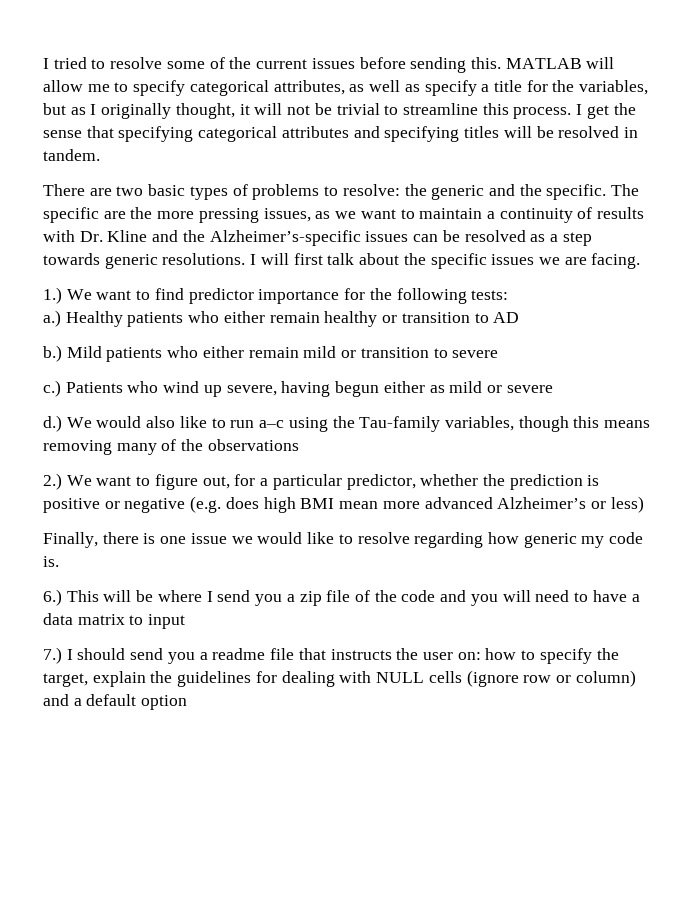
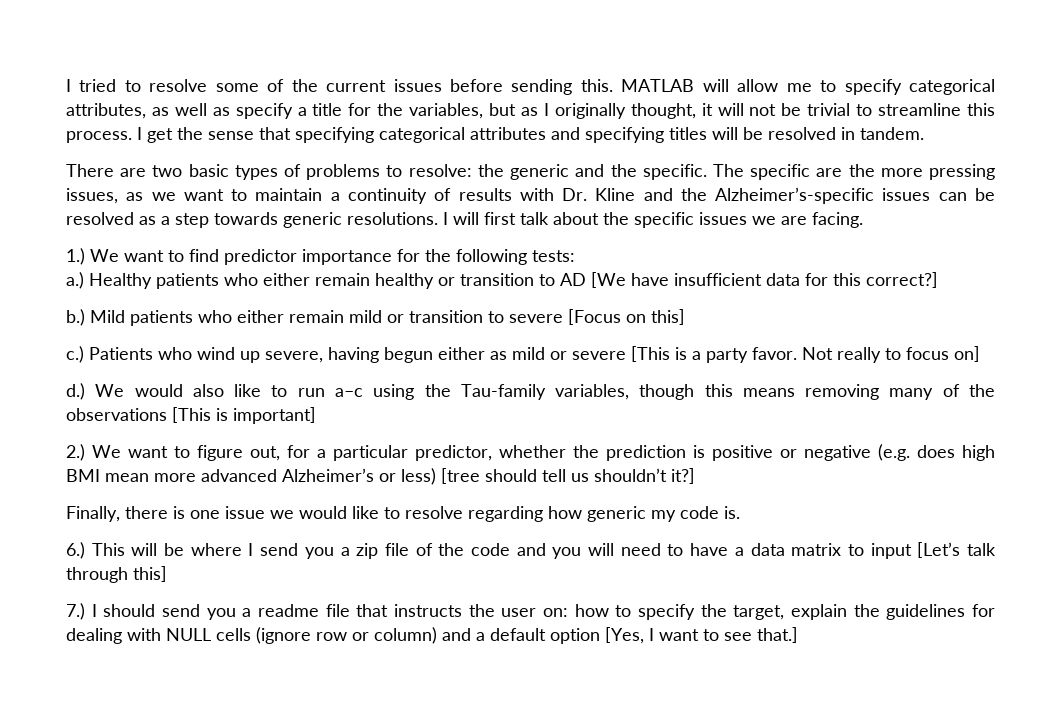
(520, 317) none -> [591,272,938,288] [We have insufficient data for this correct?]
(499, 354) none -> [568,309,685,325] [Focus on this]
(553, 389) none -> [631,346,980,363] [This is a party favor. Not really to focus on]
(299, 445) none -> [172,407,316,424] [This is important]
(644, 504) none -> [441,468,695,484] [tree should tell us shouldn’t it?]
(186, 621) none -> [917,542,997,558] [66,566,167,583] [Let’s talk through this]
(188, 702) none -> [605,627,798,644] [Yes, I want to see that.]

